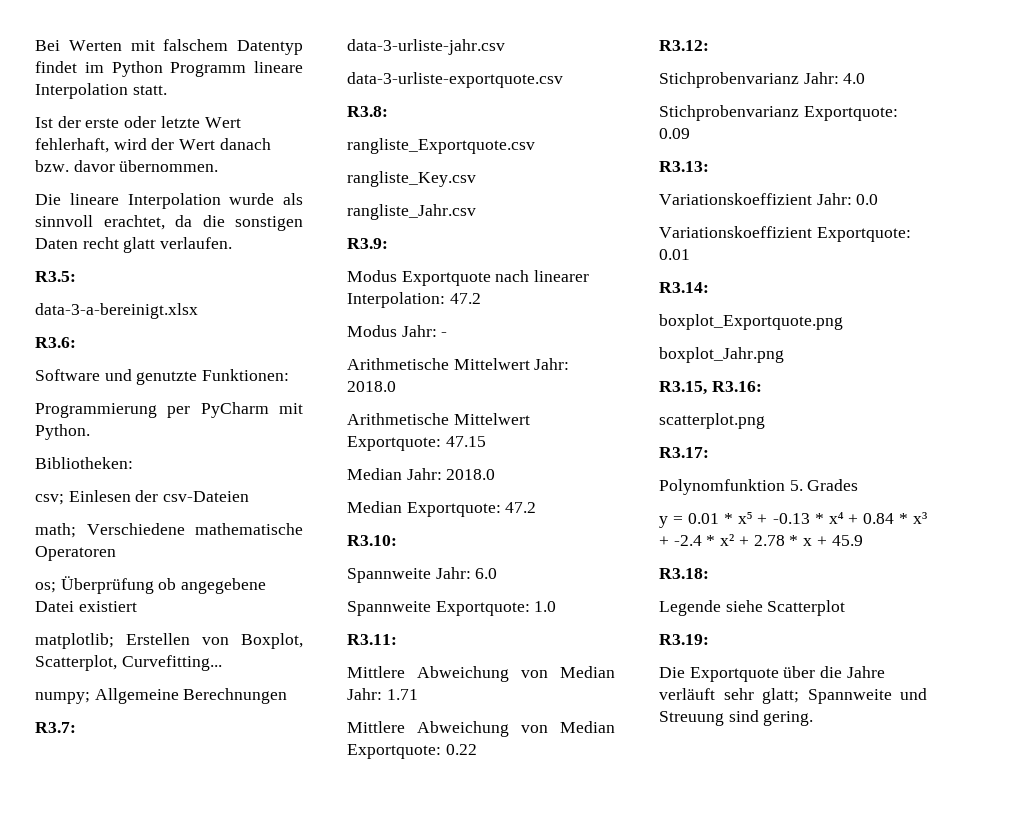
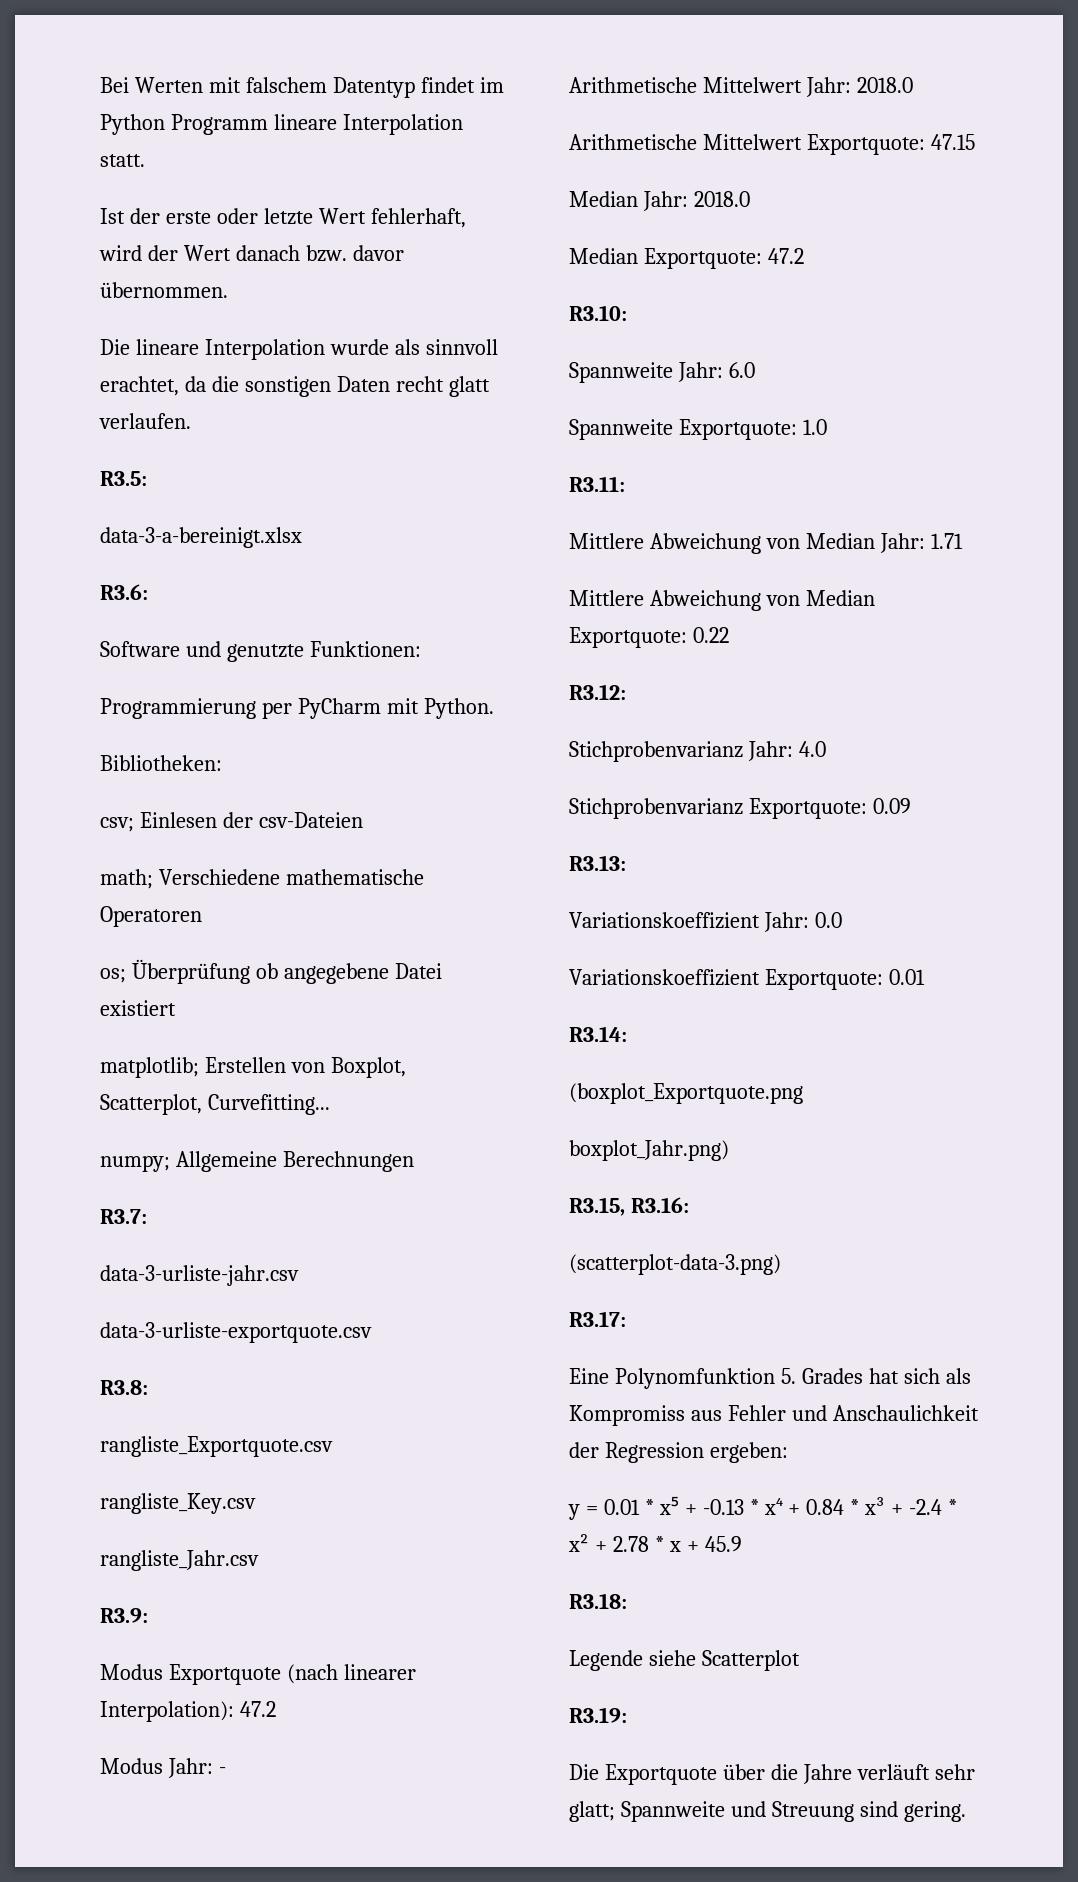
[495,270,590,282] [347,292,445,308] nach linearer Interpolation: -> [286,1664,416,1684] [100,1701,234,1722] (nach linearer Interpolation):
[659,314,843,330] [659,347,784,363] boxplot_Exportquote.png // boxplot_Jahr.png -> [569,1083,803,1104] [569,1140,729,1161] (boxplot_Exportquote.png // boxplot_Jahr.png)
[659,413,765,429] scatterplot.png -> [569,1254,781,1275] (scatterplot-data-3.png)
(709, 452) none -> [569,1368,609,1384] Eine
(859, 485) none -> [868,1368,971,1384] [569,1405,979,1426] [569,1442,788,1463] hat sich als Kompromiss aus Fehler und Anschaulichkeit der Regression ergeben:

